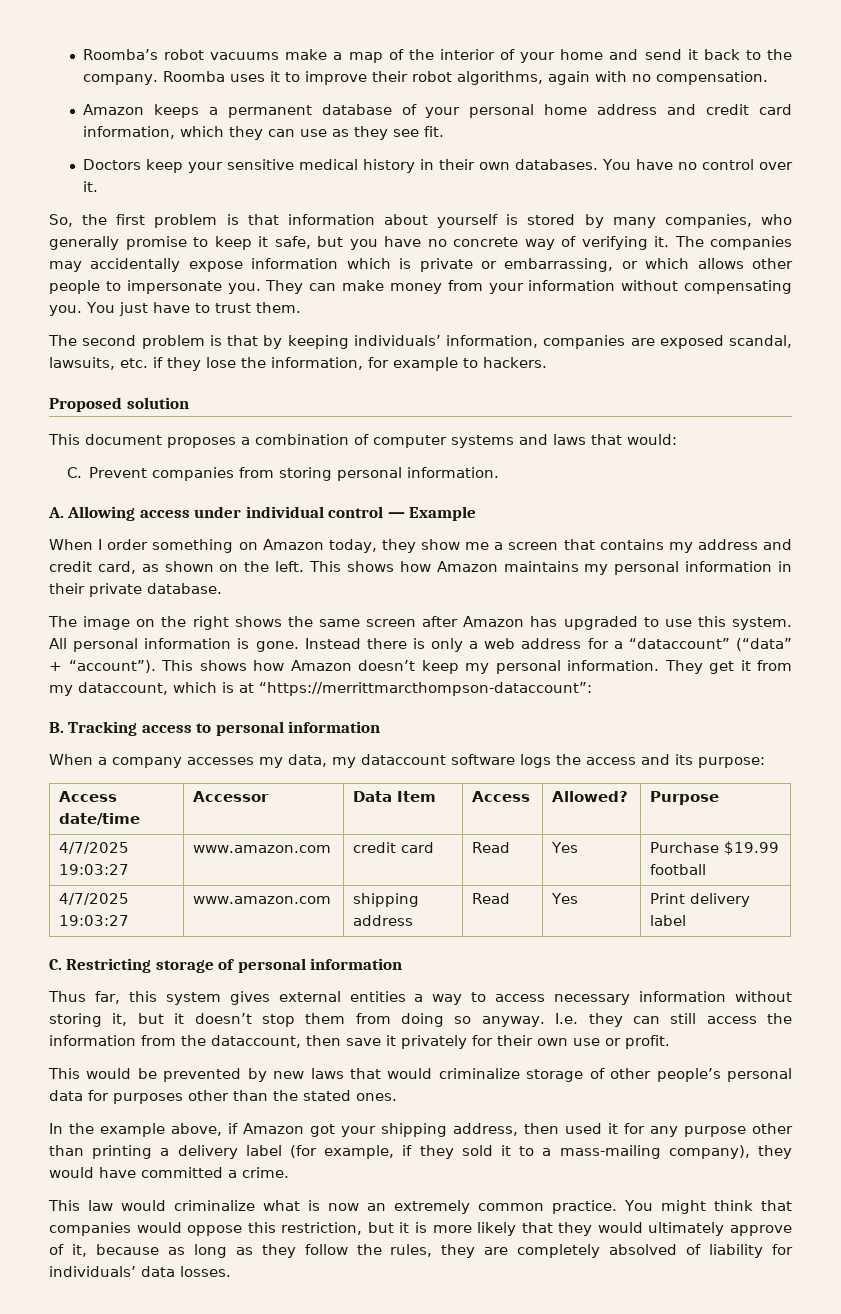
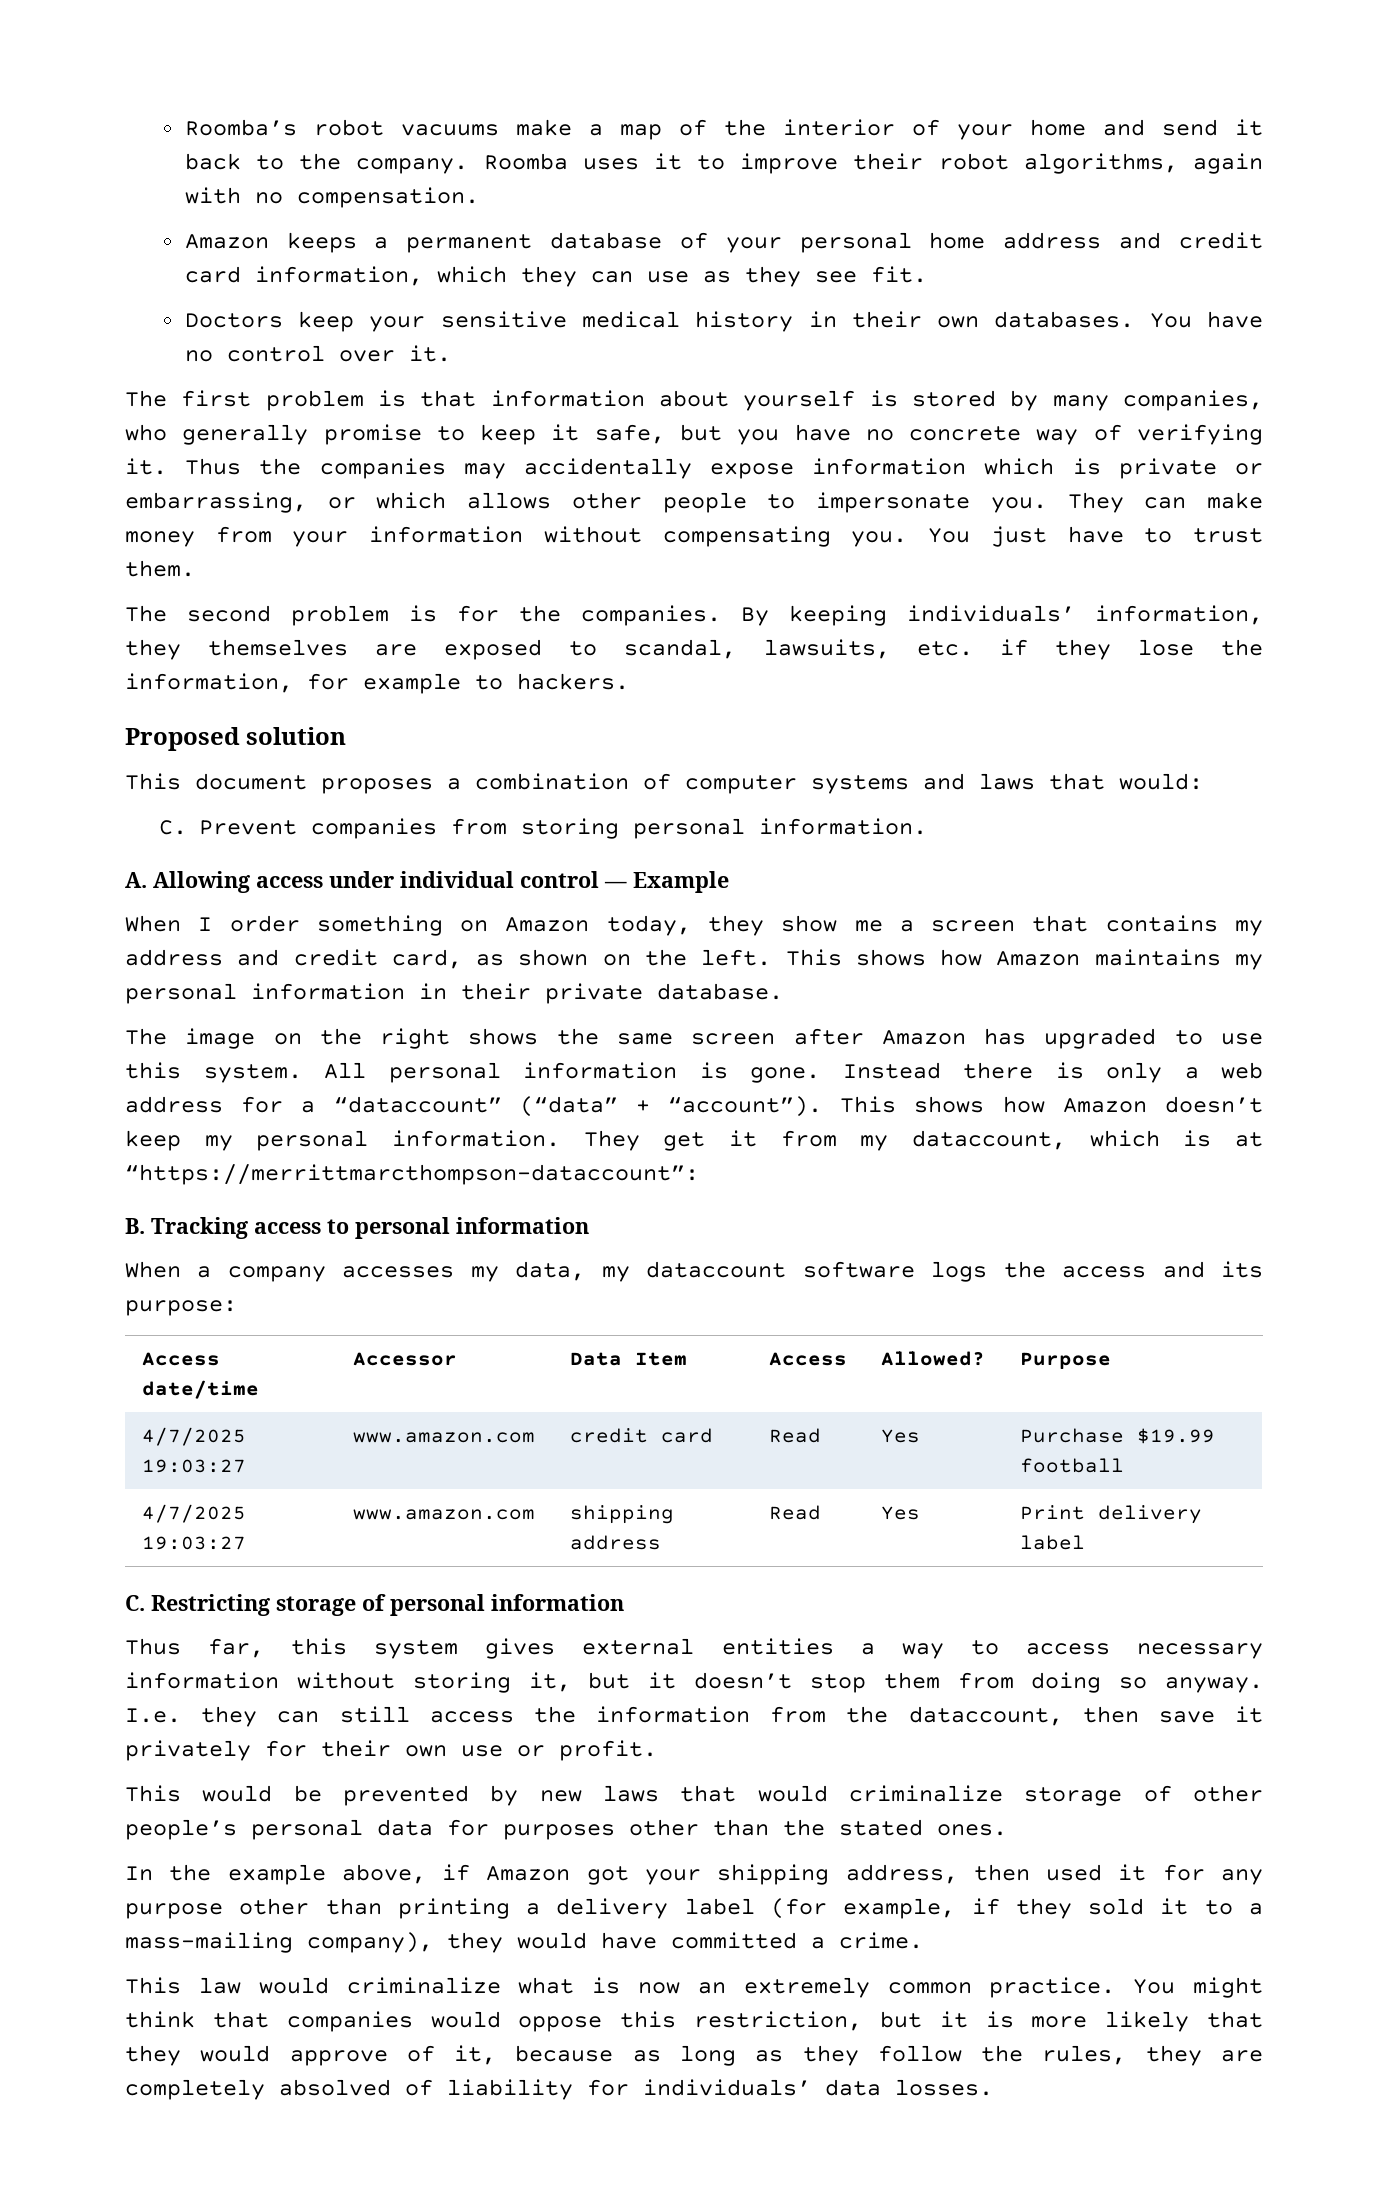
[49,214,108,227] So, the -> [125,390,167,407] The
[674,236,704,247] The -> [185,458,302,475] Thus the
[227,335,283,349] that by -> [457,605,769,626] for the companies. By
[543,335,626,349] companies -> [125,639,349,660] they themselves
(724, 342) none -> [569,641,598,656] to
[648,1222,725,1236] ultimately -> (271, 2053) none

